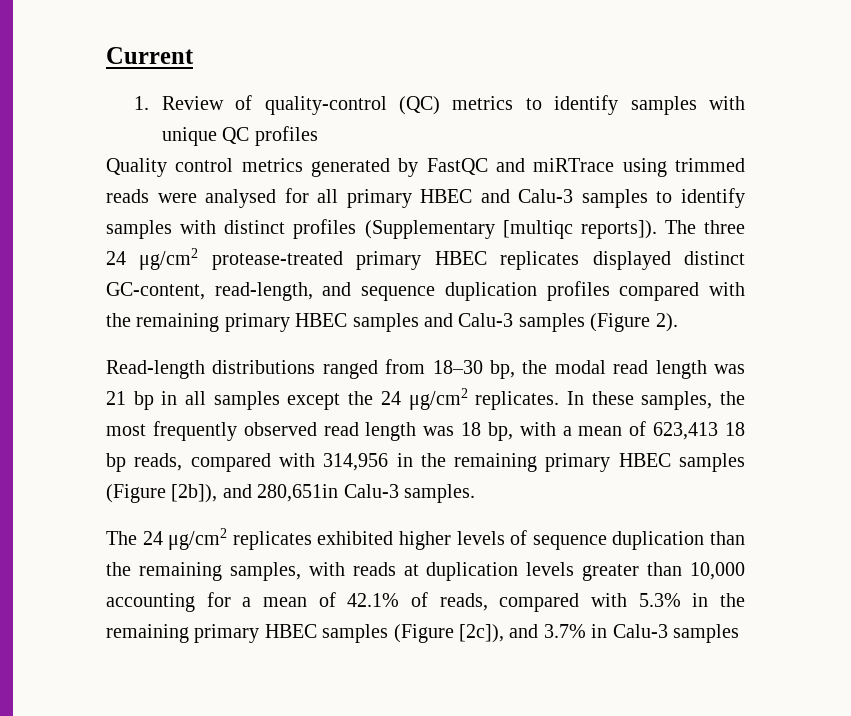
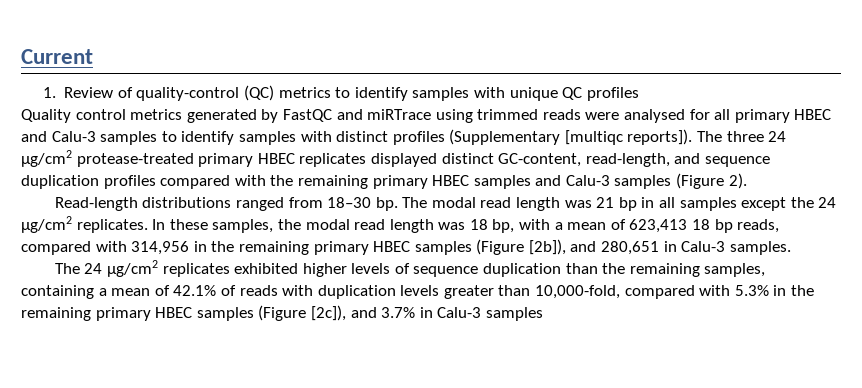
[489,360,548,379] bp, the -> [375,197,428,211] bp. The
[106,421,317,441] most frequently observed -> [305,219,350,230] modal
[257,484,339,502] 280,651in -> [601,241,677,255] 280,651 in
[308,562,745,581] [106,592,231,612] with reads at duplication levels greater than 10,000 accounting for -> [21,285,94,299] containing
[439,593,488,611] reads, -> [239,285,621,299] reads with duplication levels greater than 10,000-fold,

